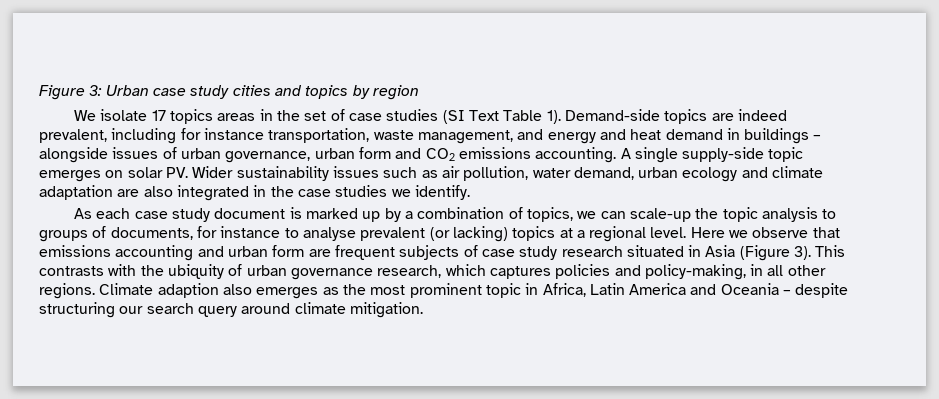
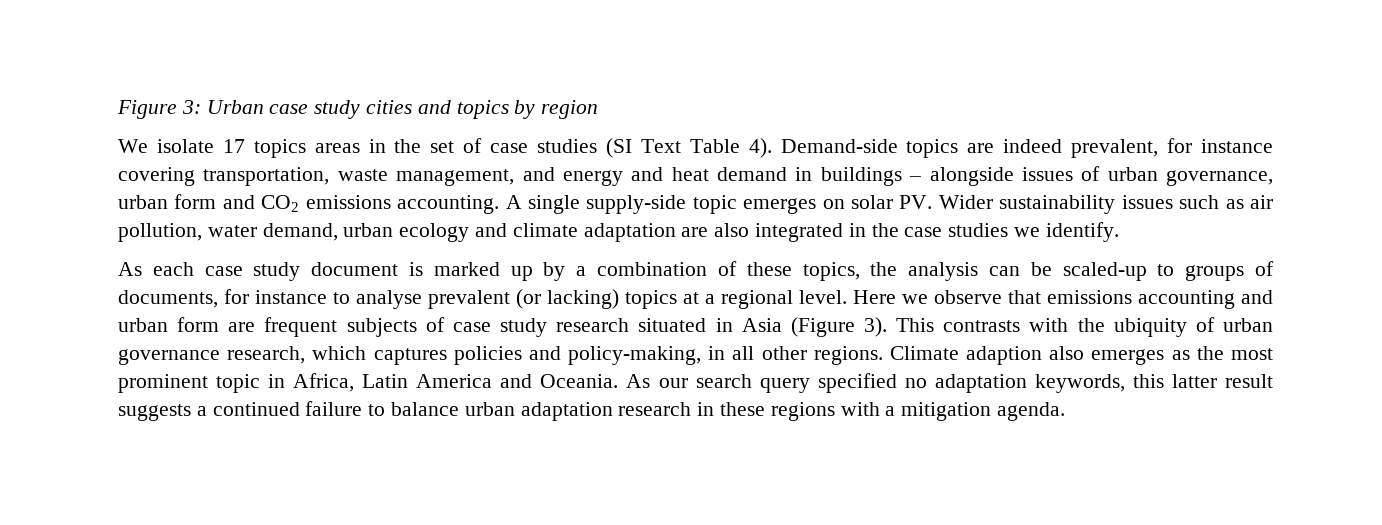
[546,110,561,124] 1). -> [748,138,772,158] 4).
[111,128,264,144] including for instance -> [1167,138,1274,153] [118,167,195,186] for instance covering
[526,207,818,222] topics, we can scale-up the topic analysis -> [746,262,1147,281] these topics, the analysis can be scaled-up
[720,283,849,298] [39,302,423,318] Oceania – despite structuring our search query around climate mitigation. -> [540,373,1273,393] [118,401,1066,421] Oceania. As our search query specified no adaptation keywords, this latter result suggests a continued failure to balance urban adaptation research in these regions with a mitigation agenda.

